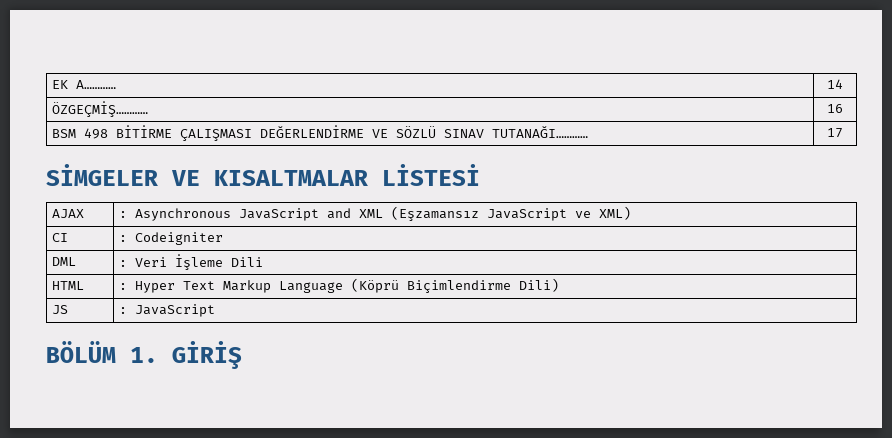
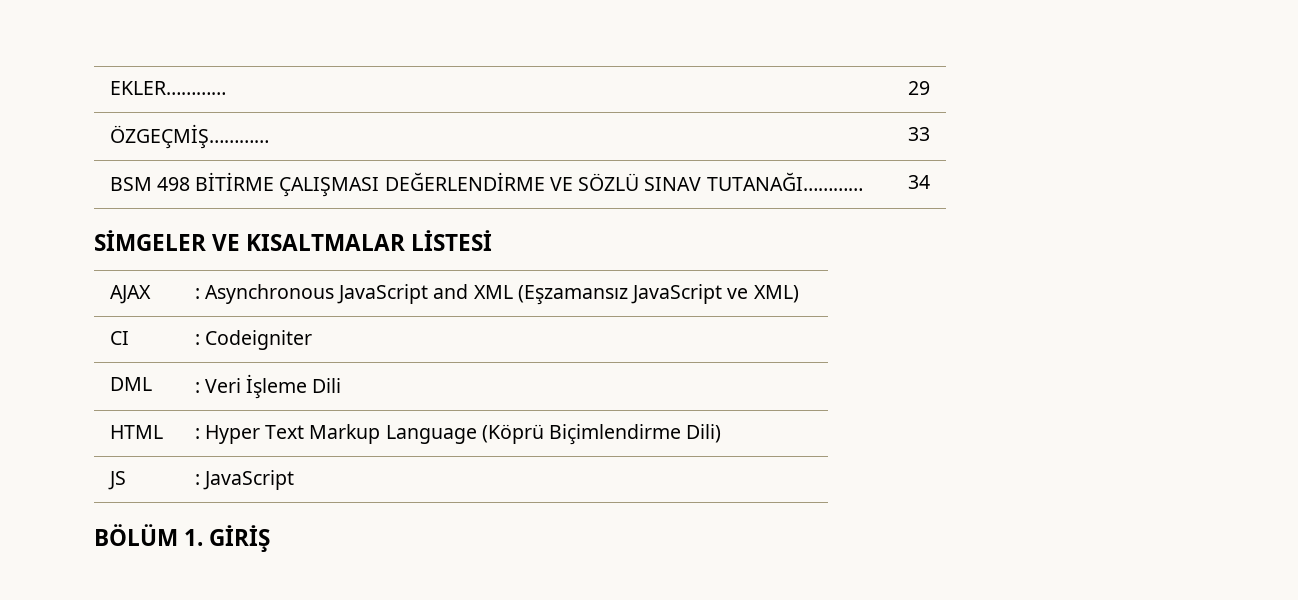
[52,80,117,89] [827,79,843,89] EK A………… | 14 -> [109,81,226,95] [907,81,930,95] EKLER………… | 29
[827,104,843,113] 16 -> [907,127,930,141] 33
[827,128,843,138] 17 -> [907,175,930,189] 34

